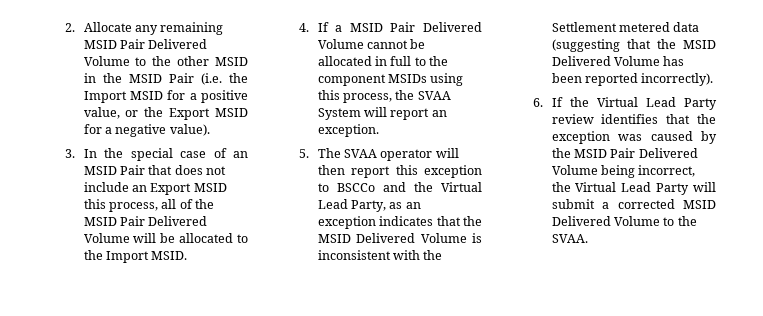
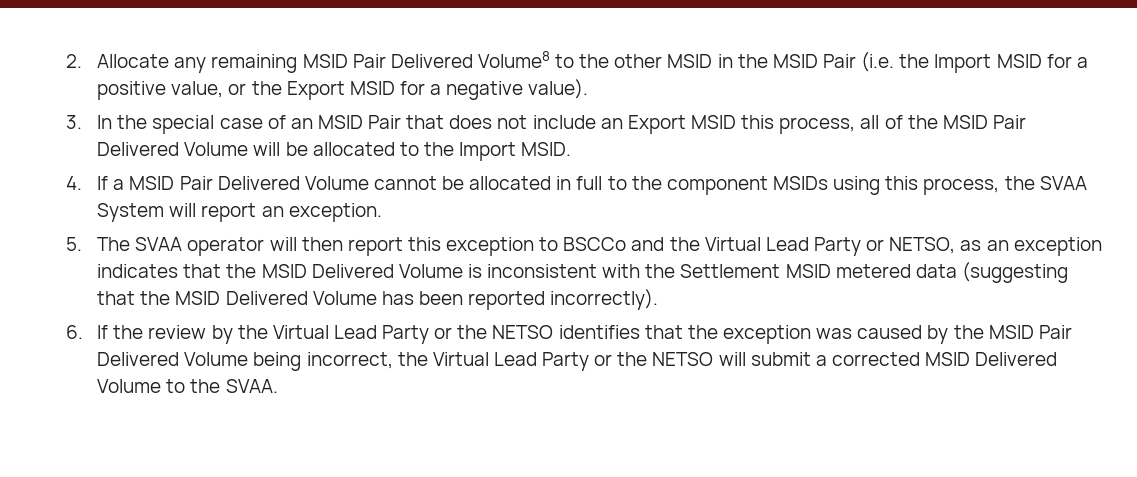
[83,56,130,66] Volume -> [477,51,550,68] Volume8
[350,200,386,212] Party, -> [814,237,956,256] Party or NETSO,
(617, 27) none -> [785,264,831,278] MSID
[596,97,717,110] [551,114,594,124] Virtual Lead Party review -> [148,325,554,344] review by the Virtual Lead Party or the NETSO
(690, 189) none -> [594,352,714,366] or the NETSO

